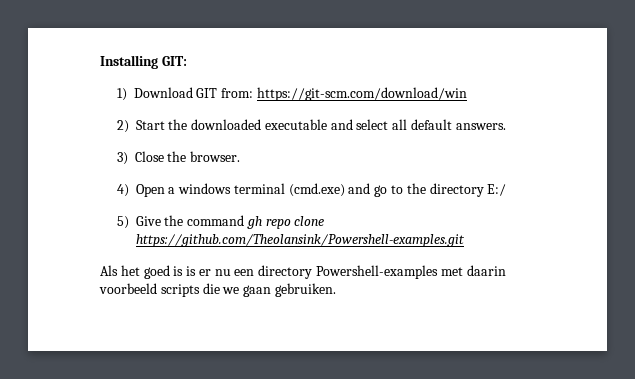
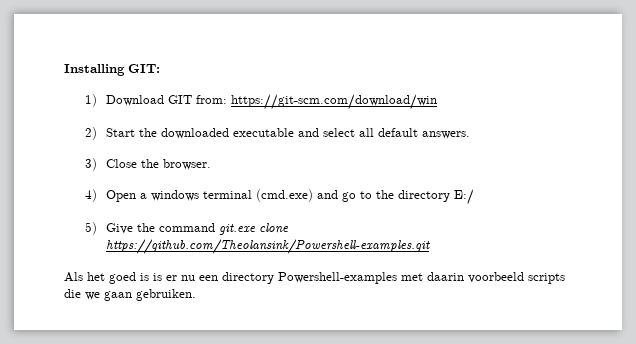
[246,216,291,229] gh repo -> [219,224,257,235] git.exe

